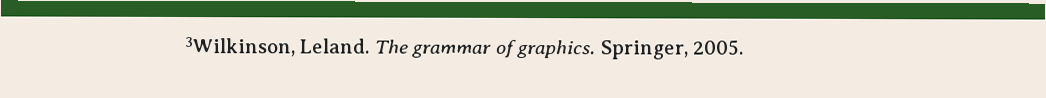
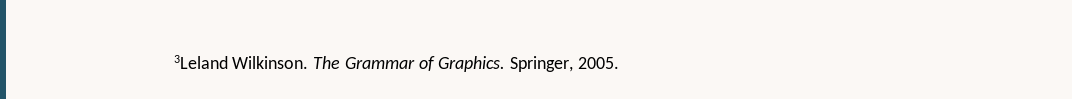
[183,36,597,59] 3Wilkinson, Leland. The grammar of graphics. -> [173,55,506,72] 3Leland Wilkinson. The Grammar of Graphics.

